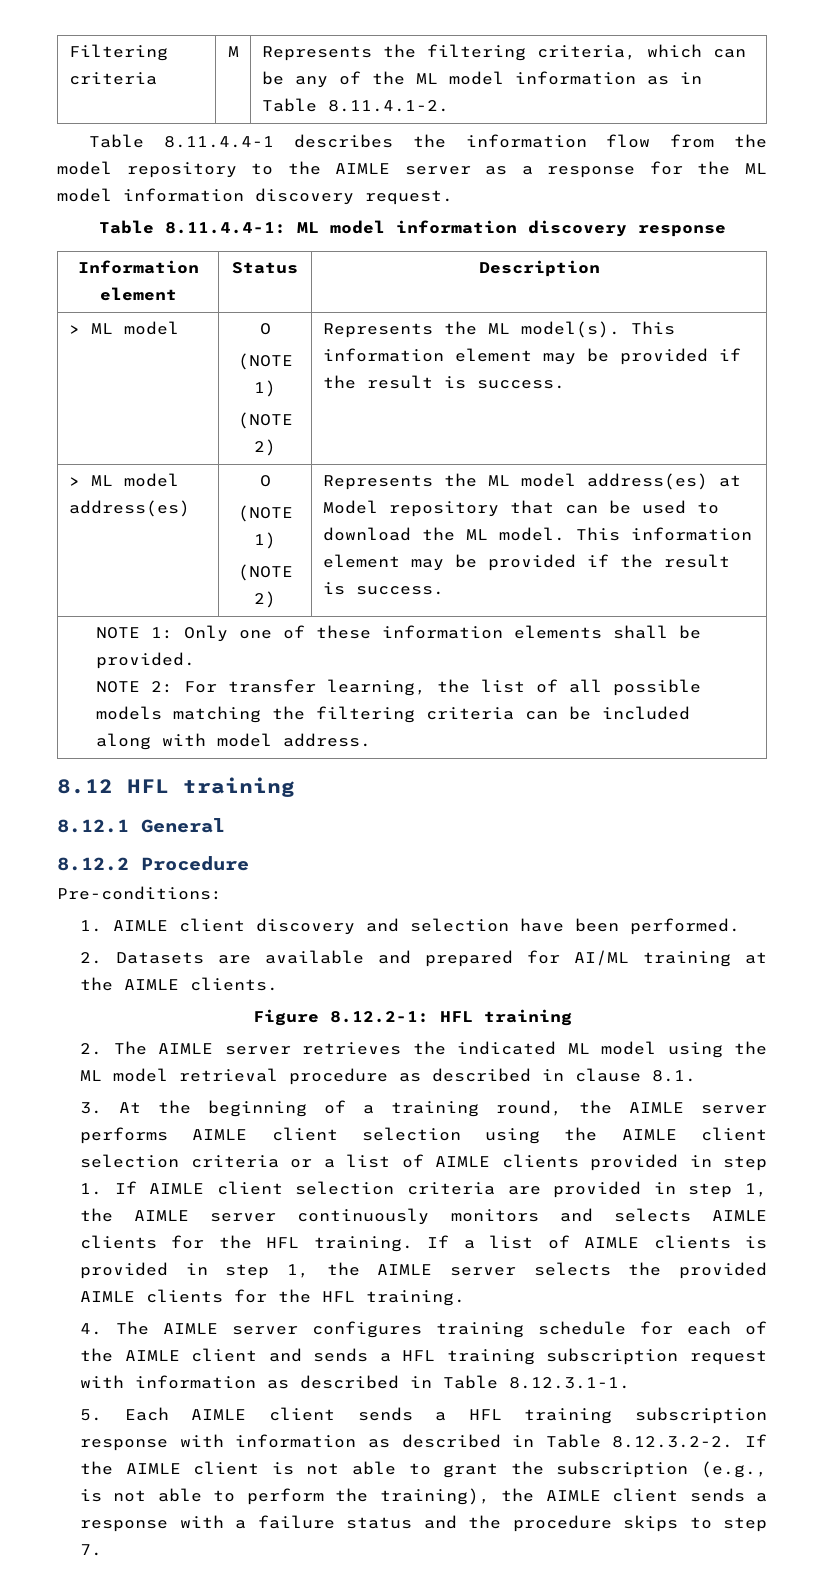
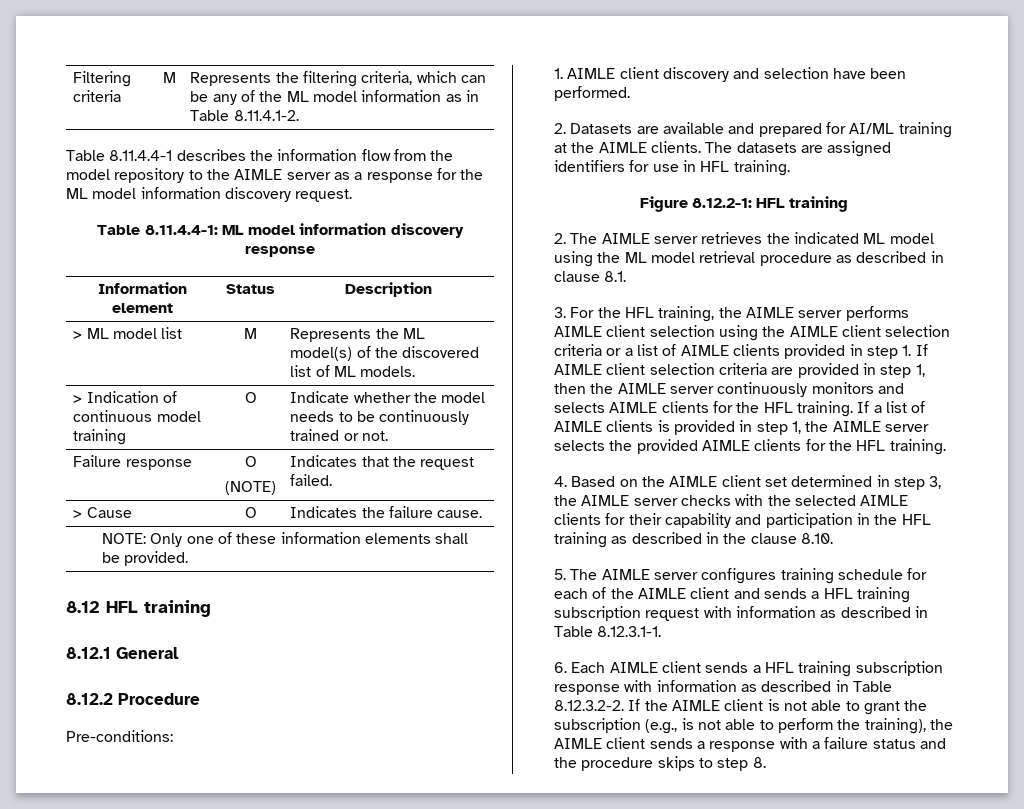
[259,323,271,335] [237,353,293,370] [254,380,276,397] [237,412,293,429] [254,439,276,456] [322,321,675,338] [322,348,741,365] [322,375,565,389] [68,473,179,487] [68,500,190,517] [259,475,271,487] [237,505,293,522] [254,532,276,549] [237,564,293,581] [254,591,276,608] [322,473,741,490] [322,500,719,517] [322,527,752,541] [322,554,730,571] [322,582,444,595] [96,627,174,639] | O // (NOTE 1) // (NOTE 2) | Represents the ML model(s). This information element may be provided if the result is success. // > ML model address(es) | O // (NOTE 1) // (NOTE 2) | Represents the ML model address(es) at Model repository that can be used to download the ML model. This information element may be provided if the result is success. // NOTE 1: -> [161,327,183,339] [244,328,257,339] [290,328,425,342] [290,346,480,361] [290,365,416,377] [73,391,177,403] [73,410,201,422] [73,429,127,445] [244,392,257,403] [290,391,486,403] [290,410,470,425] [290,429,388,441] [73,455,192,470] [244,456,257,467] [225,481,276,495] [290,455,475,470] [290,474,333,486] [73,507,132,518] [244,507,257,518] [290,506,483,518] [102,533,147,544] list | M | Represents the ML model(s) of the discovered list of ML models. // > Indication of continuous model training | O | Indicate whether the model needs to be continuously trained or not. // Failure response | O // (NOTE) | Indicates that the request failed. // > Cause | O | Indicates the failure cause. // NOTE:
[96,679,702,696] [96,706,691,723] [96,733,372,750] // NOTE 2: For transfer learning, the list of all possible models matching the filtering criteria can be included along with model address. -> (189, 558) none
(279, 984) none -> [705,141,892,157] [554,160,790,176] The datasets are assigned identifiers for use in HFL training.
[119,1100,563,1117] At the beginning of a training round, -> [570,306,715,322] For the HFL training,
(767, 1190) none -> [554,383,587,394] then
(103, 1329) none -> [571,475,942,490] [554,494,909,506] [554,513,931,528] [554,532,833,548] [554,569,567,580] Based on the AIMLE client set determined in step 3, the AIMLE server checks with the selected AIMLE clients for their capability and participation in the HFL training as described in the clause 8.10. // 5.
[80,1409,103,1421] 5. -> [554,662,568,673] 6.
[80,1544,103,1556] 7. -> [752,757,766,768] 8.

